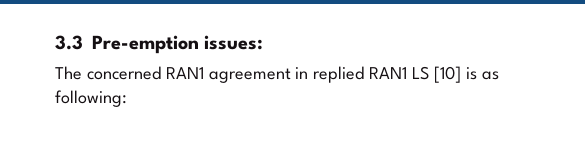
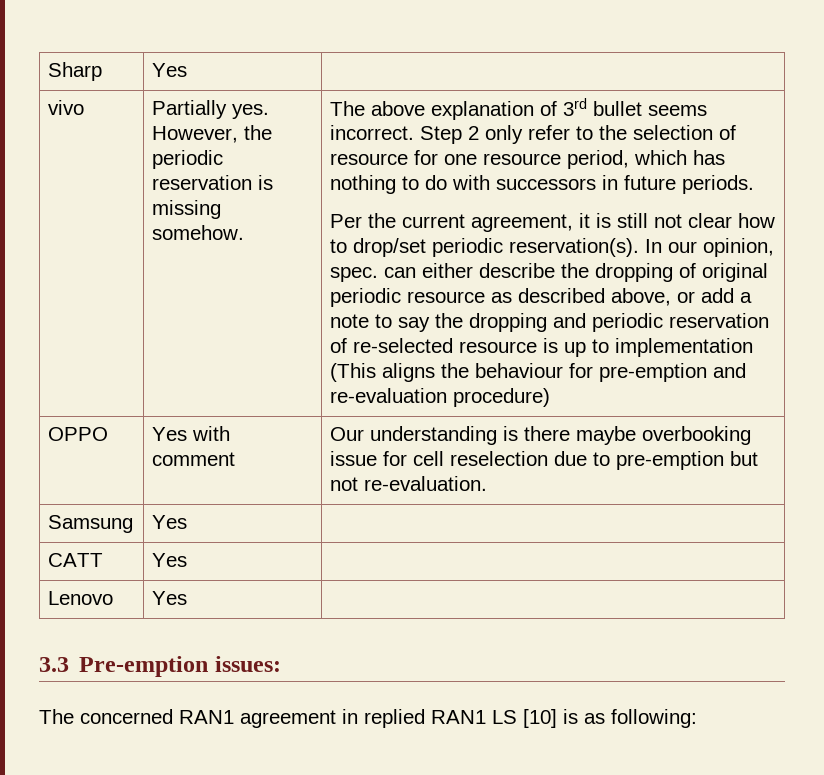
(55, 42) none -> [48,62,103,81] [152,63,188,77] [48,100,85,115] [152,100,270,119] [152,125,273,143] [152,150,224,169] [152,175,274,190] [152,200,222,219] [152,225,245,240] [330,98,708,120] [330,125,737,144] [330,150,726,169] [330,175,755,194] [330,213,776,232] [330,238,775,257] [330,263,769,282] [330,288,753,307] [330,313,770,332] [330,338,754,357] [330,363,747,382] [330,388,551,407] [48,427,109,441] [152,426,231,441] [152,452,236,466] [330,426,752,445] [330,451,759,470] [330,476,488,491] [48,515,134,533] [152,515,188,529] [48,553,104,567] [152,553,188,567] [48,591,114,605] [152,591,188,605] Sharp | Yes | // vivo | Partially yes. However, the periodic reservation is missing somehow. | The above explanation of 3rd bullet seems incorrect. Step 2 only refer to the selection of resource for one resource period, which has nothing to do with successors in future periods. // Per the current agreement, it is still not clear how to drop/set periodic reservation(s). In our opinion, spec. can either describe the dropping of original periodic resource as described above, or add a note to say the dropping and periodic reservation of re-selected resource is up to implementation (This aligns the behaviour for pre-emption and re-evaluation procedure) // OPPO | Yes with comment | Our understanding is there maybe overbooking issue for cell reselection due to pre-emption but not re-evaluation. // Samsung | Yes | // CATT | Yes | // Lenovo | Yes | //

